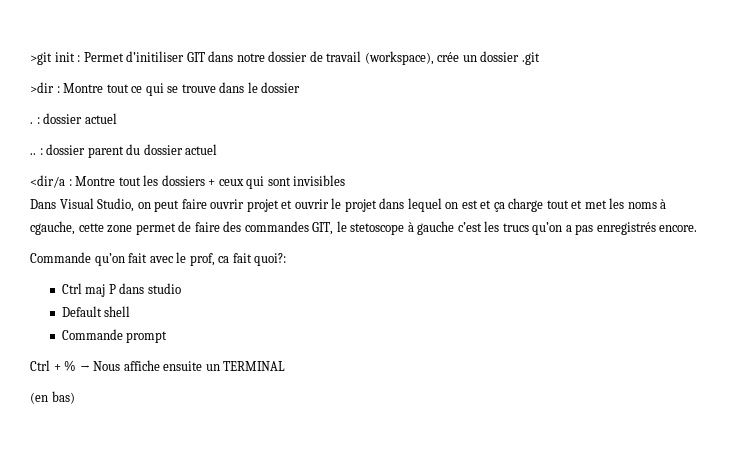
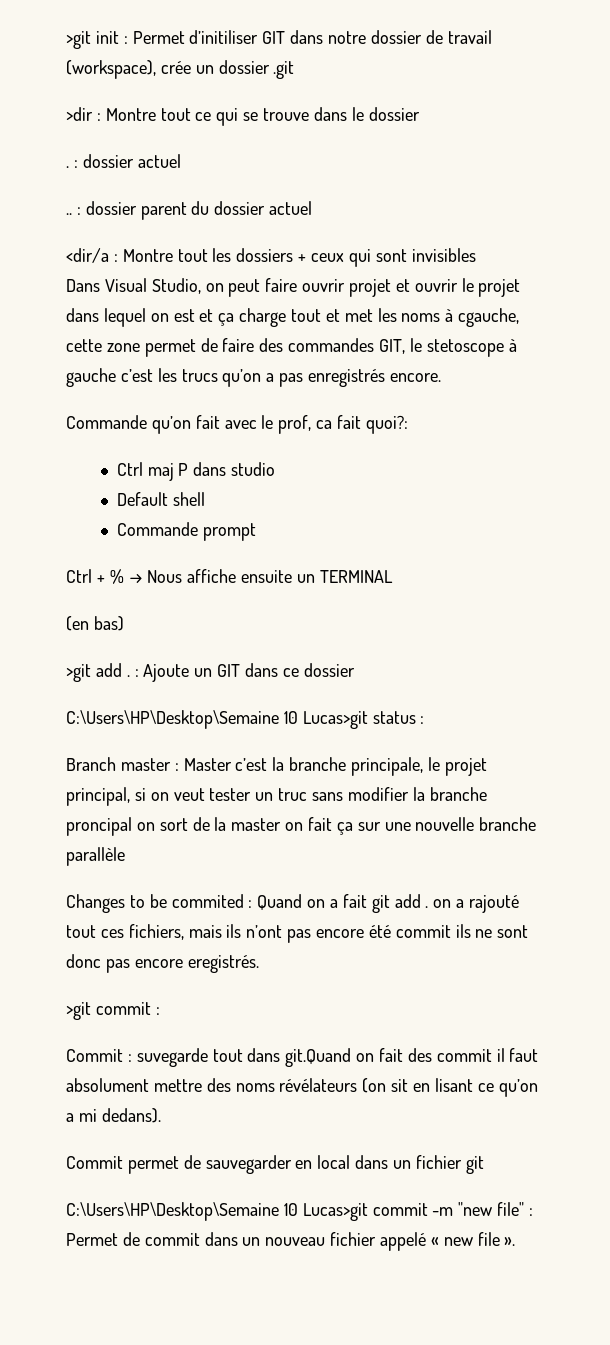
(75, 397) none -> [66,663,355,682] [66,710,425,729] [66,757,487,776] [66,787,487,806] [66,817,537,836] [66,847,125,866] [66,894,520,913] [66,924,529,943] [66,954,259,973] [66,1002,160,1020] [66,1048,539,1067] [66,1078,538,1097] [66,1108,161,1123] [66,1155,484,1174] [66,1202,534,1221] [66,1232,516,1251] // >git add . : Ajoute un GIT dans ce dossier // C:\Users\HP\Desktop\Semaine 10 Lucas>git status : // Branch master : Master c’est la branche principale, le projet principal, si on veut tester un truc sans modifier la branche proncipal on sort de la master on fait ça sur une nouvelle branche parallèle // Changes to be commited : Quand on a fait git add . on a rajouté tout ces fichiers, mais ils n’ont pas encore été commit ils ne sont donc pas encore eregistrés. // >git commit : // Commit : suvegarde tout dans git.Quand on fait des commit il faut absolument mettre des noms révélateurs (on sit en lisant ce qu’on a mi dedans). // Commit permet de sauvegarder en local dans un fichier git // C:\Users\HP\Desktop\Semaine 10 Lucas>git commit -m "new file" : Permet de commit dans un nouveau fichier appelé « new file ».

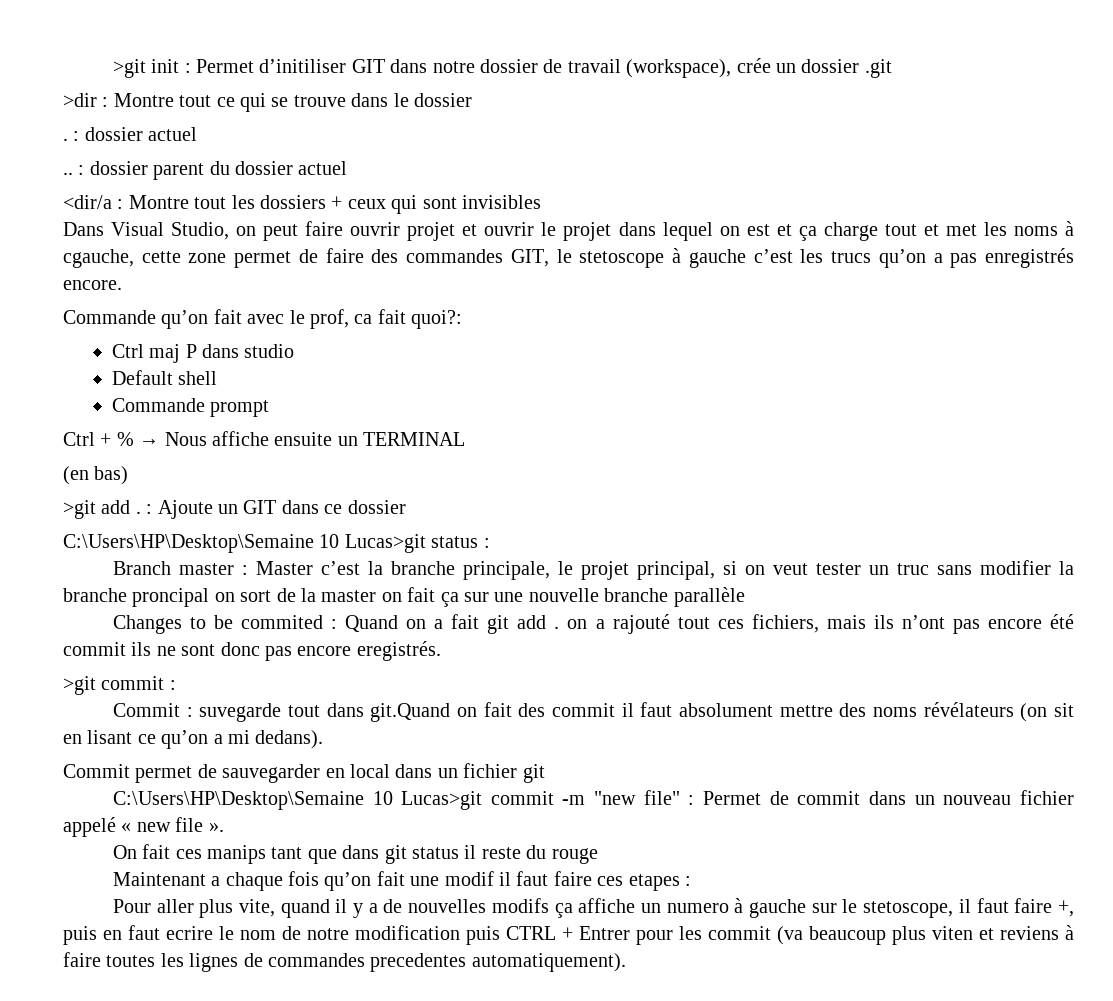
(516, 1241) none -> [112,844,598,864] [112,871,692,891] [112,898,1075,918] [63,925,1074,945] [63,952,626,972] // On fait ces manips tant que dans git status il reste du rouge // Maintenant a chaque fois qu’on fait une modif il faut faire ces etapes : // Pour aller plus vite, quand il y a de nouvelles modifs ça affiche un numero à gauche sur le stetoscope, il faut faire +, puis en faut ecrire le nom de notre modification puis CTRL + Entrer pour les commit (va beaucoup plus viten et reviens à faire toutes les lignes de commandes precedentes automatiquement).

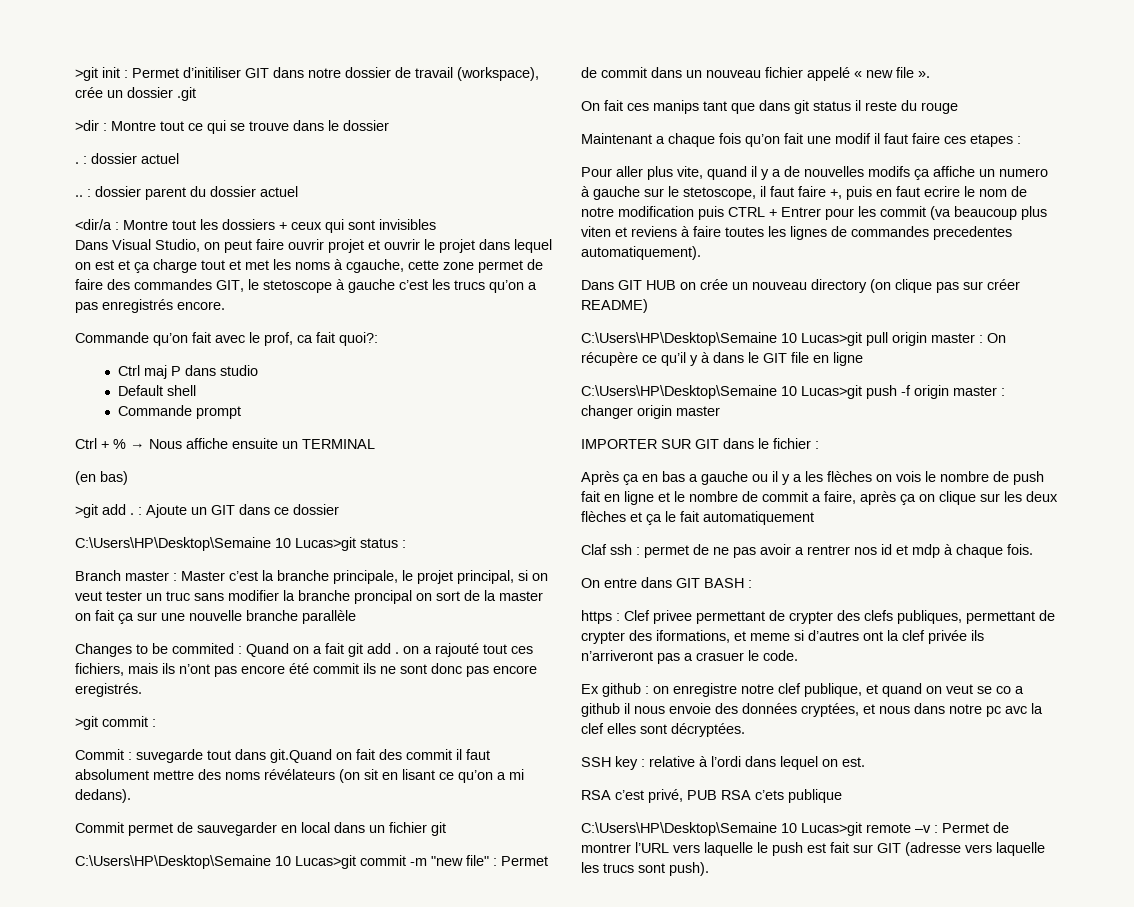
(626, 962) none -> [581,279,1020,293] [581,299,648,313] [581,332,1006,346] [581,352,863,366] [581,385,1005,399] [581,405,720,419] [581,438,819,449] [581,471,1044,485] [581,491,1058,505] [581,511,814,525] [581,544,1033,558] [581,577,752,588] [581,610,1055,624] [581,630,984,644] [581,650,798,664] [581,683,1024,697] [581,703,1043,717] [581,723,745,737] [581,756,865,770] [581,789,842,803] [581,822,1009,836] [581,842,1045,856] [581,862,709,876] // Dans GIT HUB on crée un nouveau directory (on clique pas sur créer README) // C:\Users\HP\Desktop\Semaine 10 Lucas>git pull origin master : On récupère ce qu’il y à dans le GIT file en ligne // C:\Users\HP\Desktop\Semaine 10 Lucas>git push -f origin master : changer origin master // IMPORTER SUR GIT dans le fichier : // Après ça en bas a gauche ou il y a les flèches on vois le nombre de push fait en ligne et le nombre de commit a faire, après ça on clique sur les deux flèches et ça le fait automatiquement // Claf ssh : permet de ne pas avoir a rentrer nos id et mdp à chaque fois. // On entre dans GIT BASH : // https : Clef privee permettant de crypter des clefs publiques, permettant de crypter des iformations, et meme si d’autres ont la clef privée ils n’arriveront pas a crasuer le code. // Ex github : on enregistre notre clef publique, et quand on veut se co a github il nous envoie des données cryptées, et nous dans notre pc avc la clef elles sont décryptées. // SSH key : relative à l’ordi dans lequel on est. // RSA c’est privé, PUB RSA c’ets publique // C:\Users\HP\Desktop\Semaine 10 Lucas>git remote –v : Permet de montrer l’URL vers laquelle le push est fait sur GIT (adresse vers laquelle les trucs sont push).

